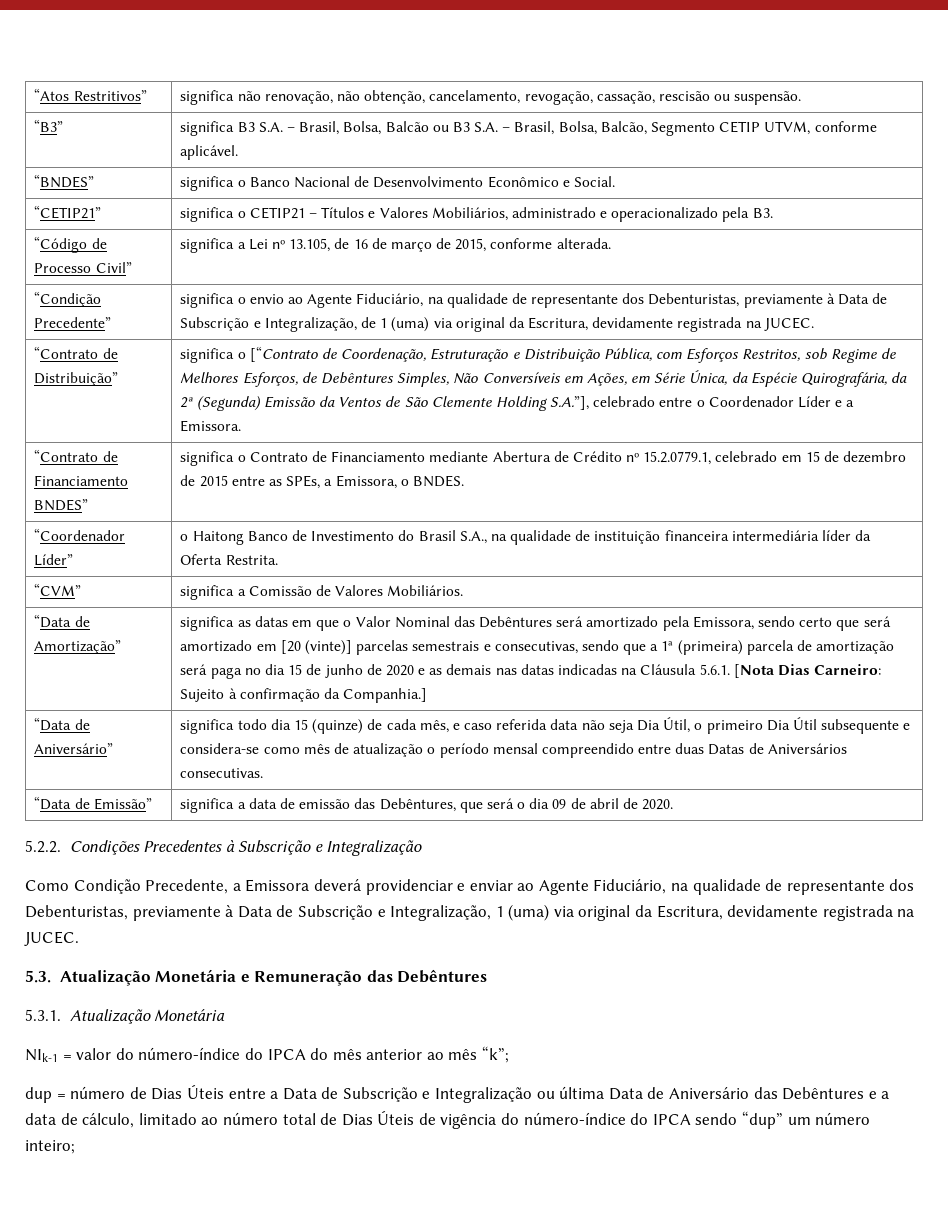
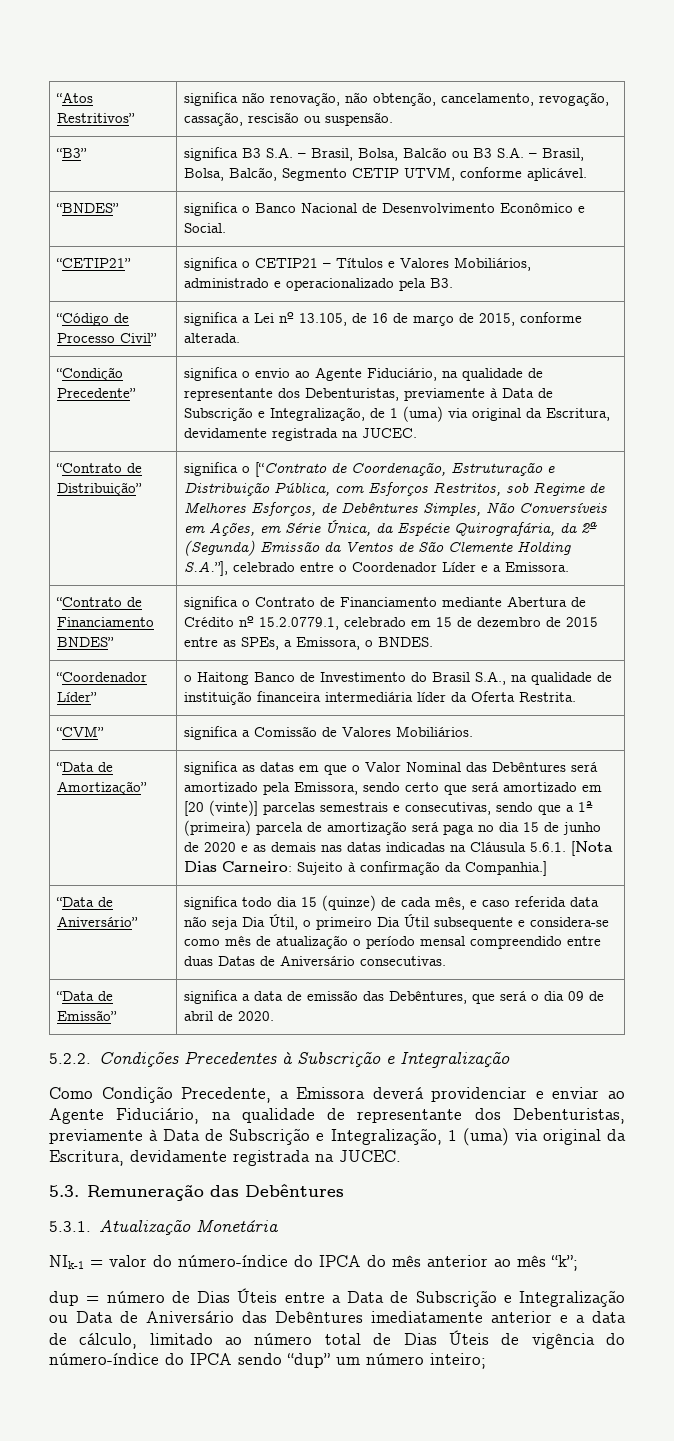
[767,743,847,754] Aniversários -> [280,955,356,966] Aniversário
[59,969,250,986] Atualização Monetária e -> (79, 1191) none
[559,1086,605,1099] última -> (68, 1319) none
(865, 1093) none -> [371,1311,552,1323] imediatamente anterior

